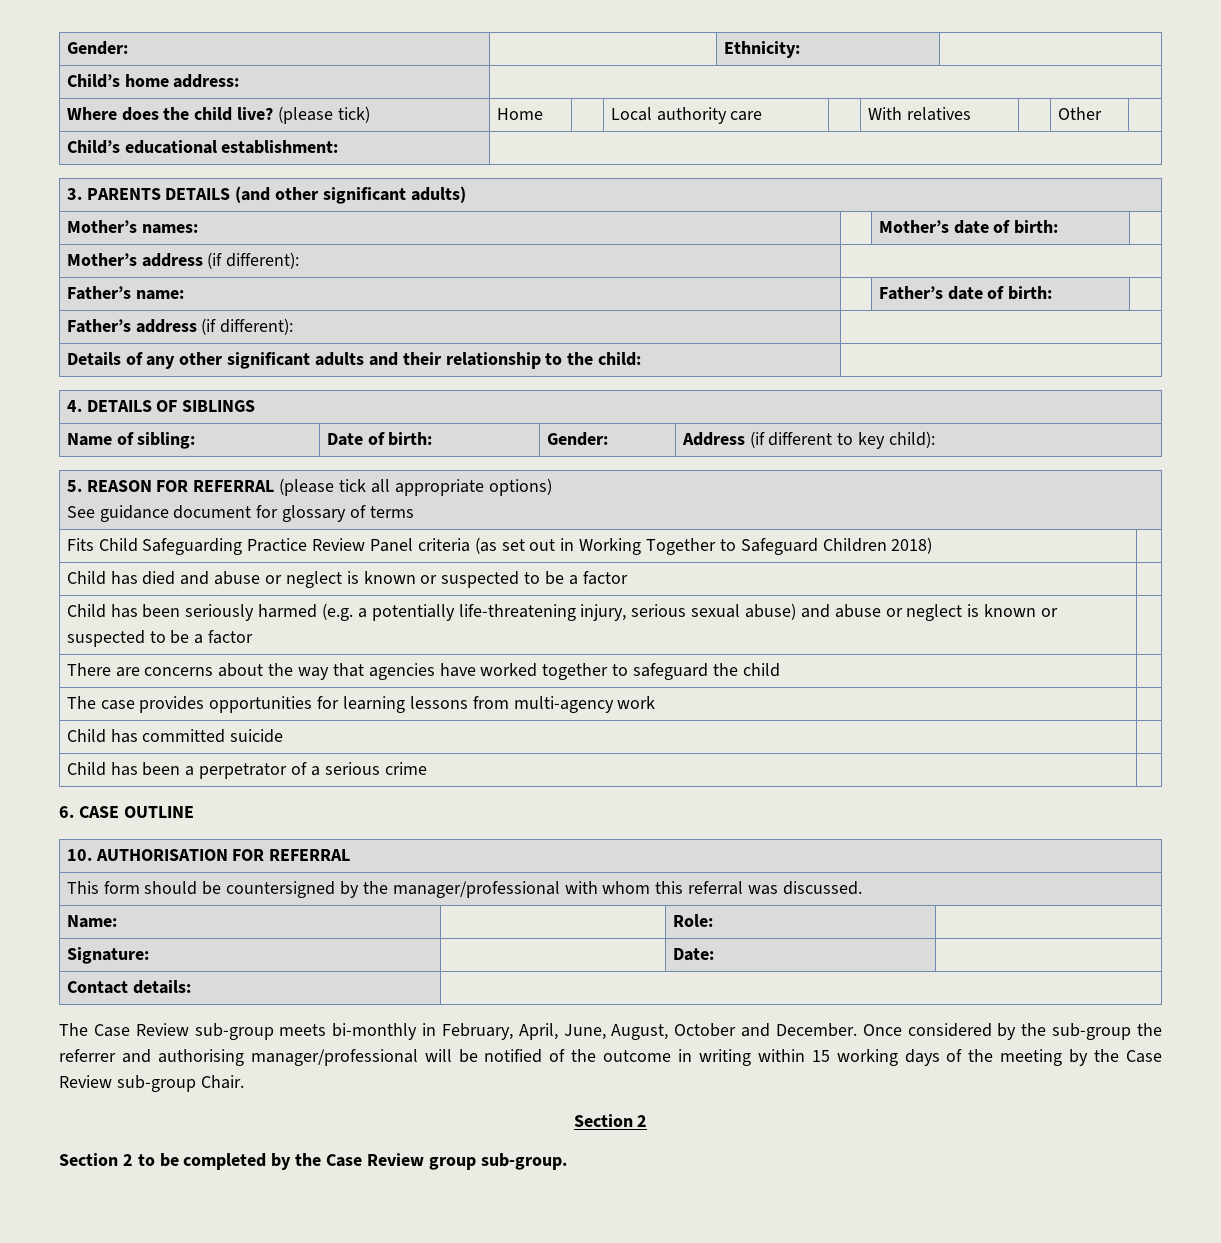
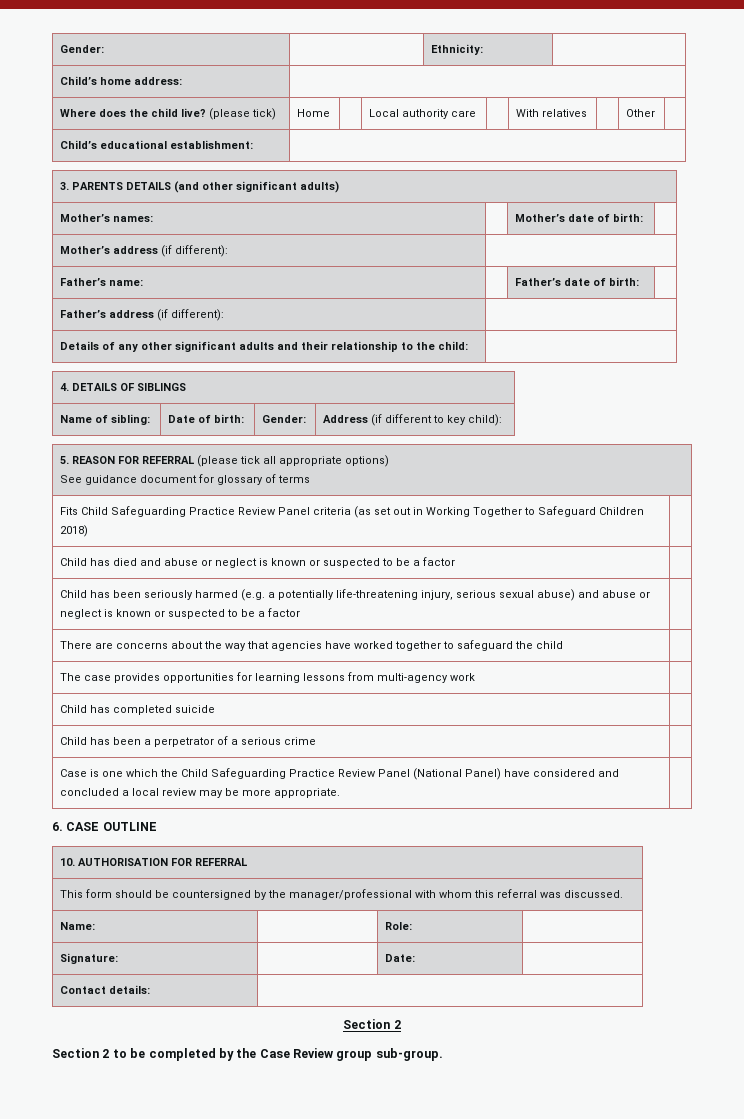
[142,729,226,743] committed -> [112,705,172,715] completed
(427, 768) none -> [59,768,619,780] [59,788,340,798] // Case is one which the Child Safeguarding Practice Review Panel (National Panel) have considered and concluded a local review may be more appropriate. |
[59,1023,1163,1040] [59,1049,1163,1066] [59,1075,244,1092] // The Case Review sub-group meets bi-monthly in February, April, June, August, October and December. Once considered by the sub-group the referrer and authorising manager/professional will be notified of the outcome in writing within 15 working days of the meeting by the Case Review sub-group Chair. -> (150, 989) none

